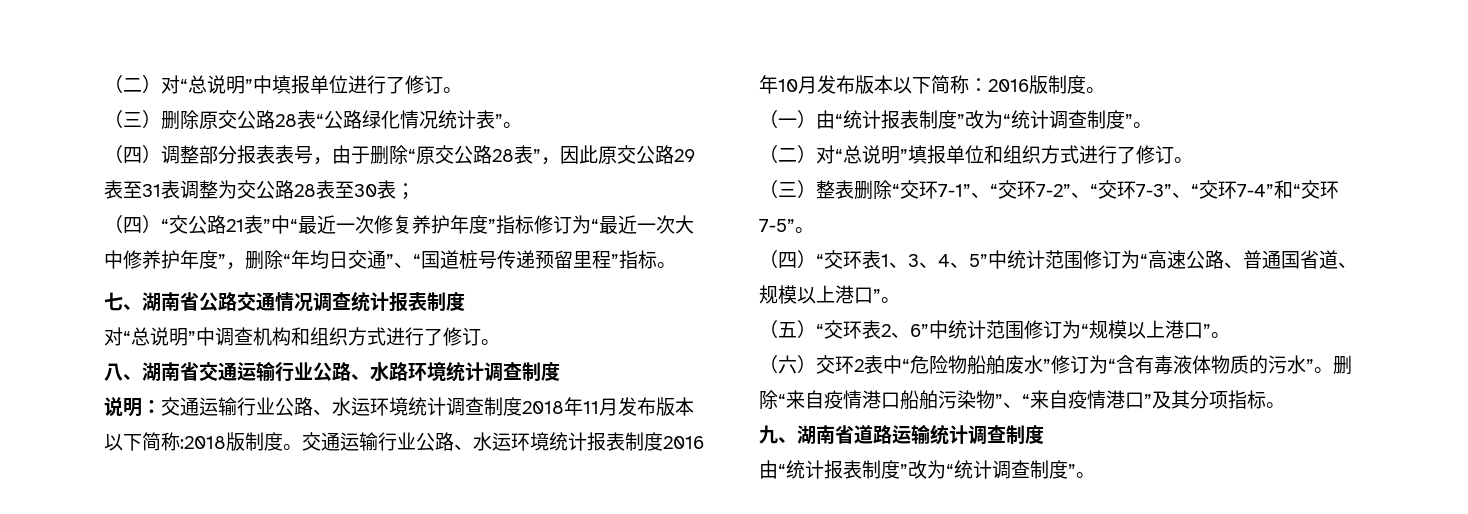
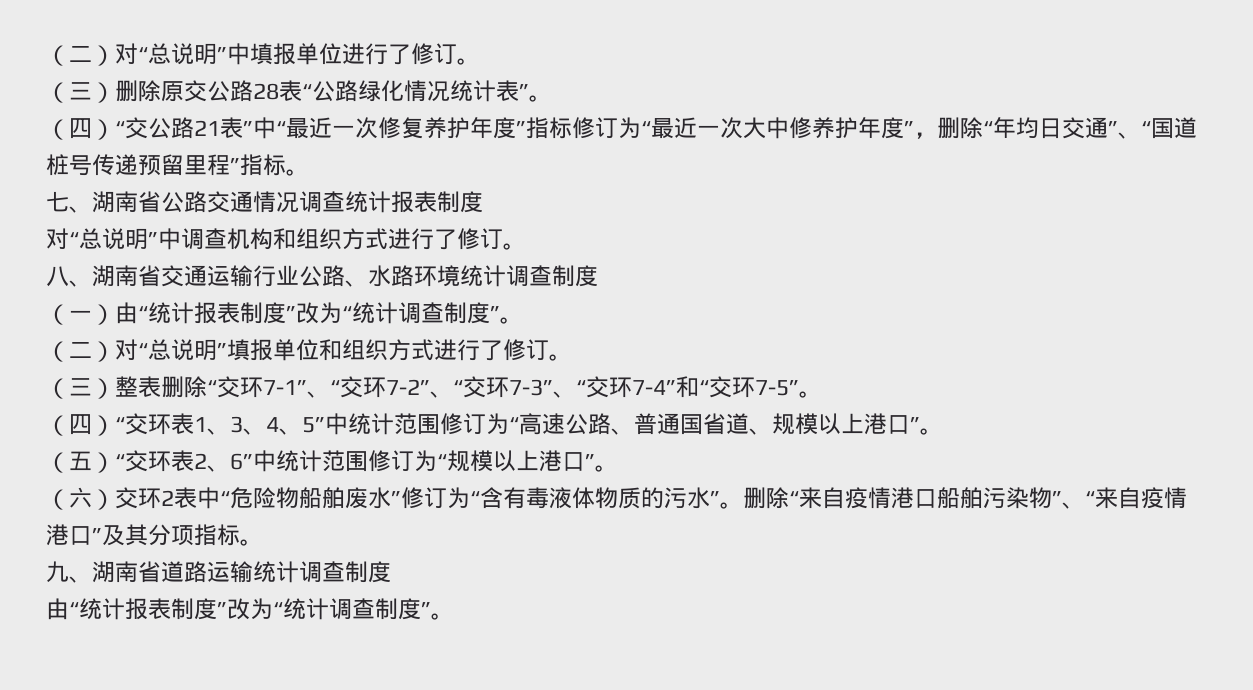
[104,145,695,165] [104,180,415,200] // （四）调整部分报表表号，由于删除“原交公路28表”，因此原交公路29表至31表调整为交公路28表至30表； -> (552, 98) none
[104,397,694,417] [104,432,704,451] [759,75,1105,94] // 说明：交通运输行业公路、水运环境统计调查制度2018年11月发布版本以下简称:2018版制度。交通运输行业公路、水运环境统计报表制度2016年10月发布版本以下简称：2016版制度。 -> (598, 276) none

